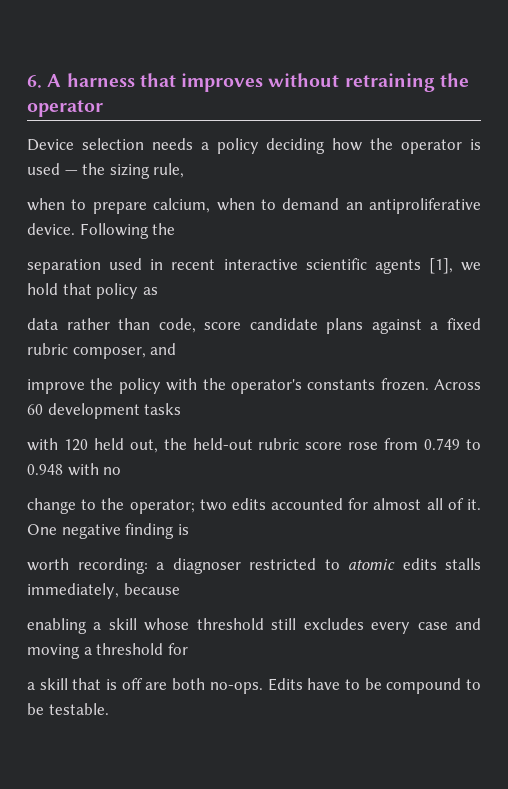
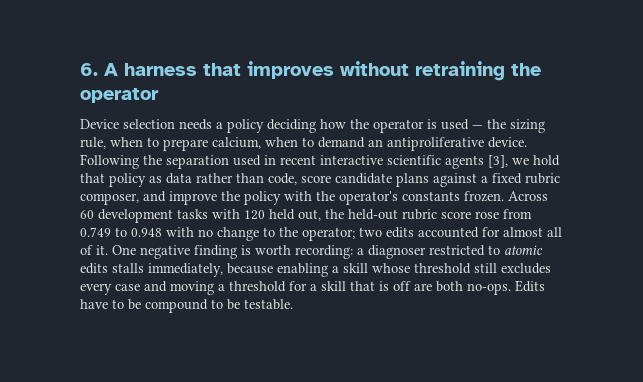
(185, 170) // -> (106, 143) none
(176, 229) // -> (162, 160) none
[428,258,453,274] [1], -> [488,155,508,168] [3],
(158, 291) // -> (162, 179) none
(177, 349) // -> (166, 196) none
(182, 409) // -> (208, 214) none
(122, 471) // -> (213, 233) none
(189, 529) // -> (251, 250) none
(180, 589) // -> (273, 268) none
(188, 649) // -> (307, 286) none

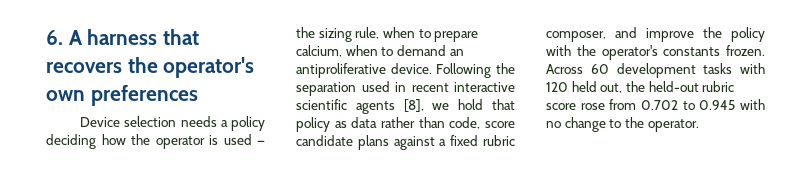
[247,61,541,81] [80,88,159,103] improves without retraining the operator -> [46,57,255,78] [46,85,198,106] recovers the operator's own preferences
[488,155,508,168] [3], -> [403,99,424,112] [8],
[80,227,162,237] 0.749 to 0.948 -> [641,100,736,110] 0.702 to 0.945
[302,227,562,241] [80,245,543,259] [80,263,551,277] [80,280,545,295] [80,299,293,313] operator; two edits accounted for almost all of it. One negative finding is worth recording: a diagnoser restricted to atomic edits stalls immediately, because enabling a skill whose threshold still excludes every case and moving a threshold for a skill that is off are both no-ops. Edits have to be compound to be testable. -> [647,119,699,132] operator.

